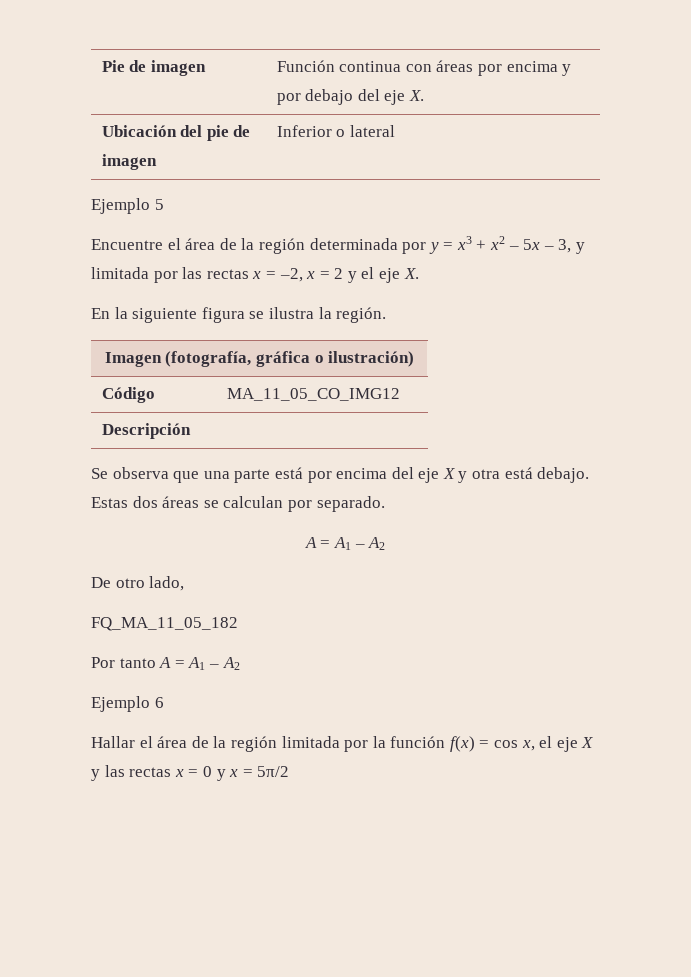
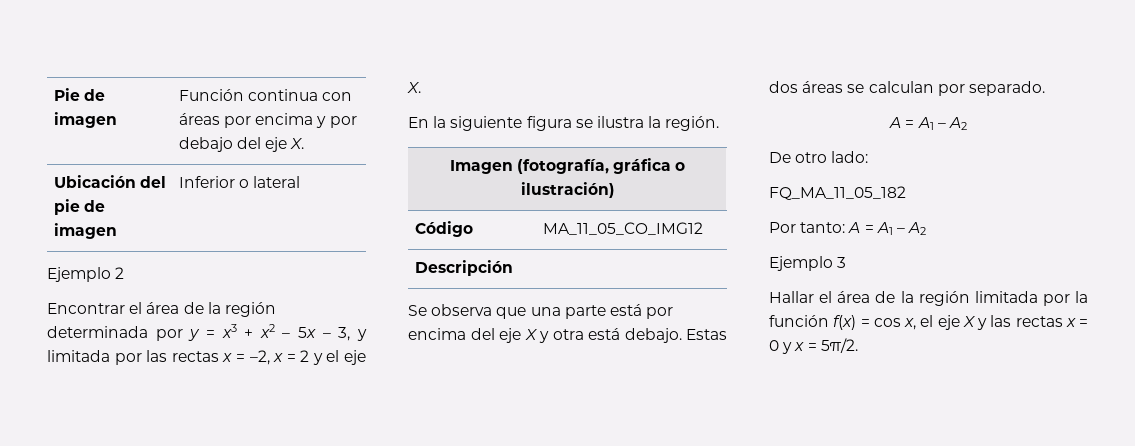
[154,199,164,210] [91,239,163,250] 5 // Encuentre -> [115,267,125,279] [47,303,125,314] 2 // Encontrar
[149,576,185,591] lado, -> [831,151,869,163] lado:
[119,658,156,668] tanto -> [800,222,846,233] tanto:
[154,697,164,708] 6 -> [837,257,847,268] 3
[257,766,290,777] 5π/2 -> [820,338,858,353] 5π/2.

